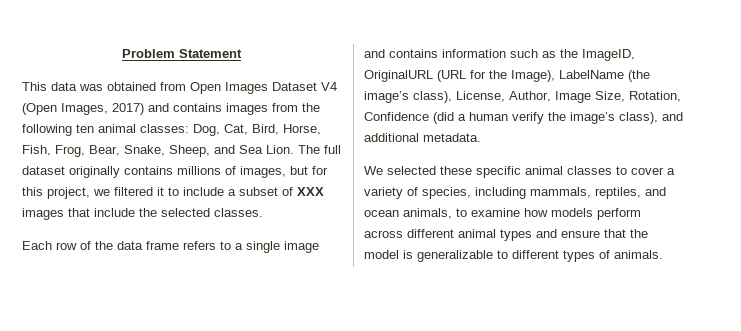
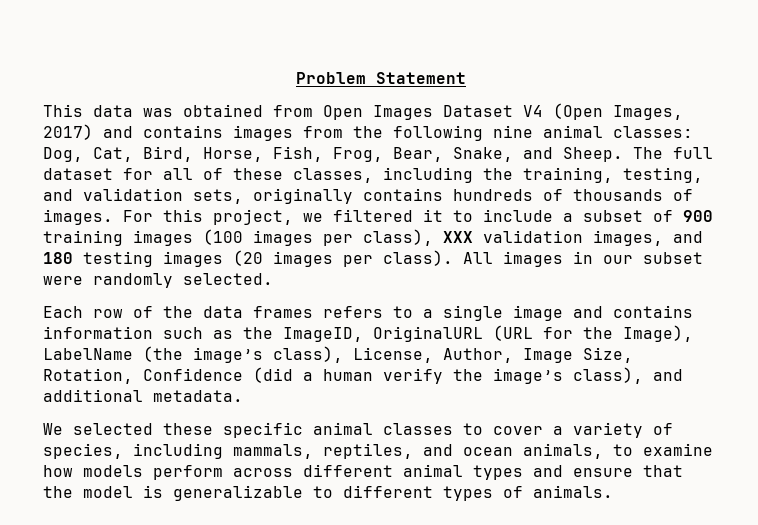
[76,124,94,133] ten -> [493,125,533,138] nine
[169,145,341,157] [22,166,328,178] Sheep, and Sea Lion. The full dataset originally contains millions of images, but for -> [523,147,713,162] [43,167,703,183] [43,188,693,204] [43,209,153,225] and Sheep. The full dataset for all of these classes, including the training, testing, and validation sets, originally contains hundreds of thousands of images. For
[297,187,324,196] [22,208,263,220] XXX images that include the selected classes. -> [683,210,713,222] [43,229,703,246] [43,250,703,267] [43,273,273,288] 900 training images (100 images per class), XXX validation images, and 180 testing images (20 images per class). All images in our subset were randomly selected.
[146,241,179,250] frame -> [253,306,313,318] frames

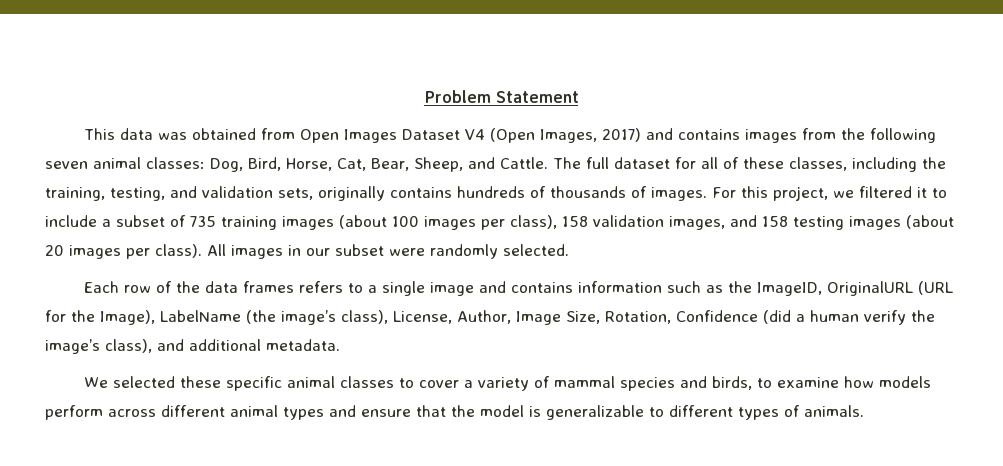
[493,125,533,138] nine -> [45,161,88,169] seven
[93,147,133,162] Cat, -> (243, 165) none
[273,146,623,162] Fish, Frog, Bear, Snake, and Sheep. -> [337,157,548,172] Cat, Bear, Sheep, and Cattle.
[683,210,713,222] 900 -> [190,216,216,227] 735
[203,229,243,245] (100 -> [339,215,419,229] (about 100
[443,231,473,243] XXX -> [562,216,588,227] 158
[43,252,73,264] 180 -> [762,216,788,227] 158
[233,250,263,266] (20 -> [906,215,954,229] [45,245,64,256] (about 20
[43,443,603,459] species, including mammals, reptiles, and ocean animals, -> [553,376,752,391] mammal species and birds,

